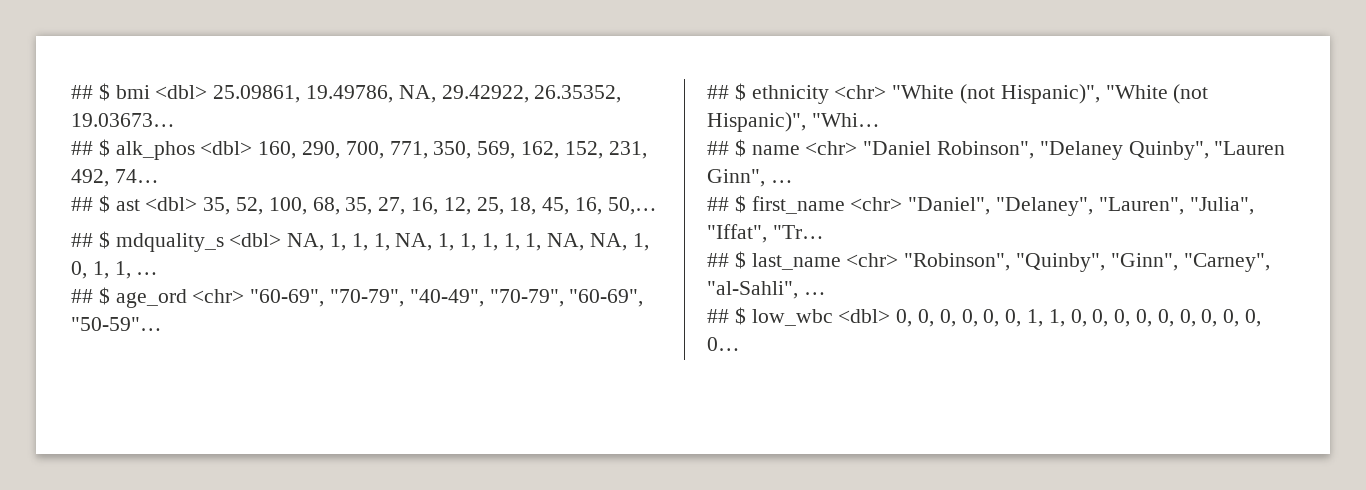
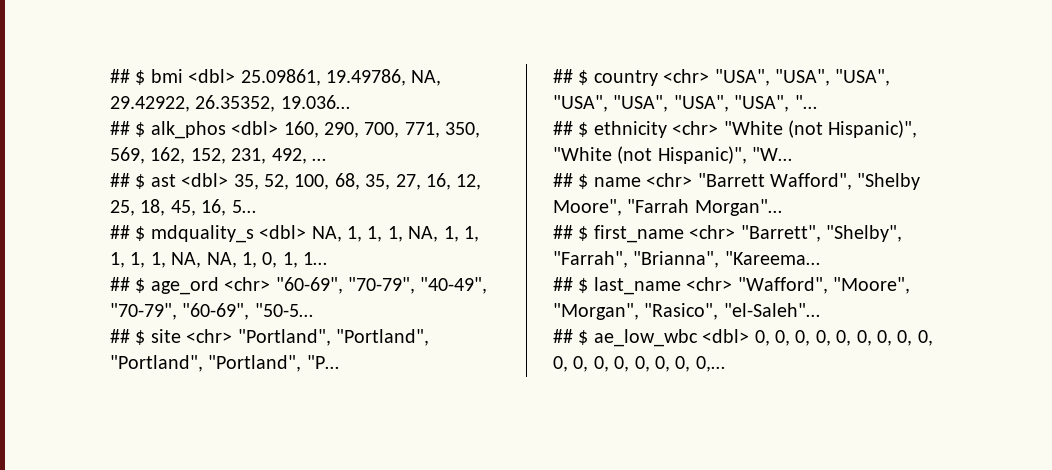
[71,113,175,127] 19.03673… -> [280,95,350,109] 19.036…
[114,169,159,183] 74… -> [312,158,326,161] …
[607,197,657,215] 50,… -> [231,200,256,213] 5…
[114,261,159,279] 1, … -> [303,252,328,265] 1…
[71,317,162,331] "50-59"… -> [254,303,313,317] [110,329,429,346] [110,355,339,372] [553,69,891,86] [553,95,817,112] "50-5… // ## $ site <chr> "Portland", "Portland", "Portland", "Portland", "P… // ## $ country <chr> "USA", "USA", "USA", "USA", "USA", "USA", "USA", "…
[811,113,880,127] "Whi… -> [752,147,793,161] "W…
[863,141,1286,160] [707,169,793,187] [707,195,1254,216] [707,224,824,243] [707,251,1270,272] [707,281,826,299] [707,307,833,326] "Daniel Robinson", "Delaney Quinby", "Lauren Ginn", … // ## $ first_name <chr> "Daniel", "Delaney", "Lauren", "Julia", "Iffat", "Tr… // ## $ last_name <chr> "Robinson", "Quinby", "Ginn", "Carney", "al-Sahli", … // ## $ low_wbc -> [697,173,921,190] [553,199,782,216] [553,225,902,243] [553,251,820,268] [553,277,910,295] [553,303,820,320] [553,329,698,347] "Barrett Wafford", "Shelby Moore", "Farrah Morgan"… // ## $ first_name <chr> "Barrett", "Shelby", "Farrah", "Brianna", "Kareema… // ## $ last_name <chr> "Wafford", "Moore", "Morgan", "Rasico", "el-Saleh"… // ## $ ae_low_wbc
[1027,309,1262,327] [707,337,740,351] 1, 1, 0, 0, 0, 0, 0, 0, 0, 0, 0, 0… -> [877,330,933,346] [553,356,725,372] 0, 0, 0, 0, 0, 0, 0, 0, 0, 0, 0,…

